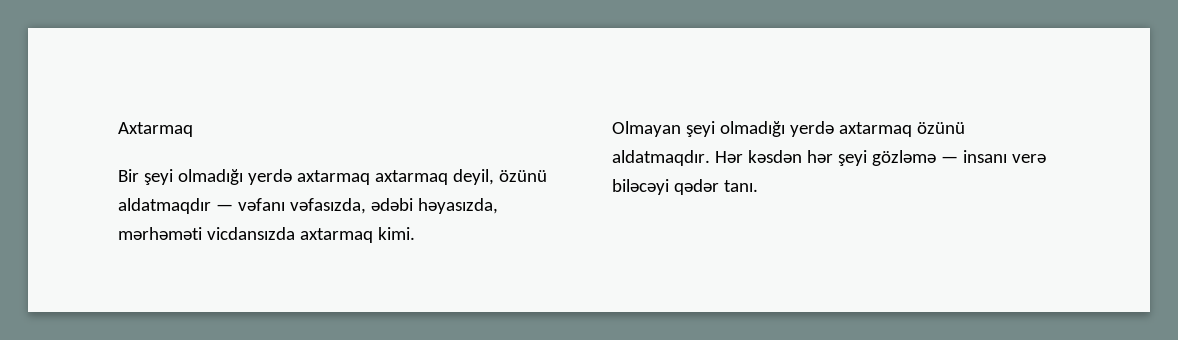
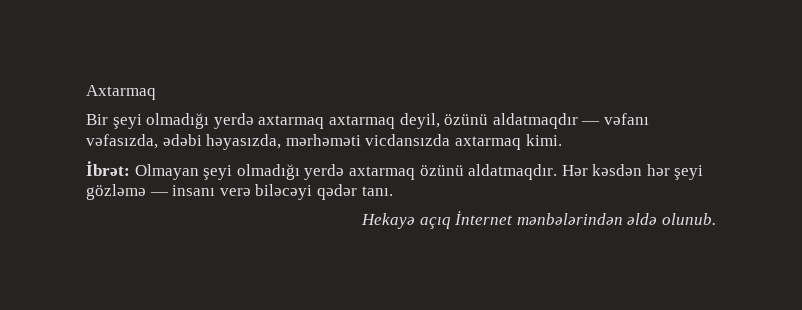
(415, 233) none -> [86,161,130,176] İbrət:
(758, 186) none -> [361,211,716,229] // Hekayə açıq İnternet mənbələrindən əldə olunub.

